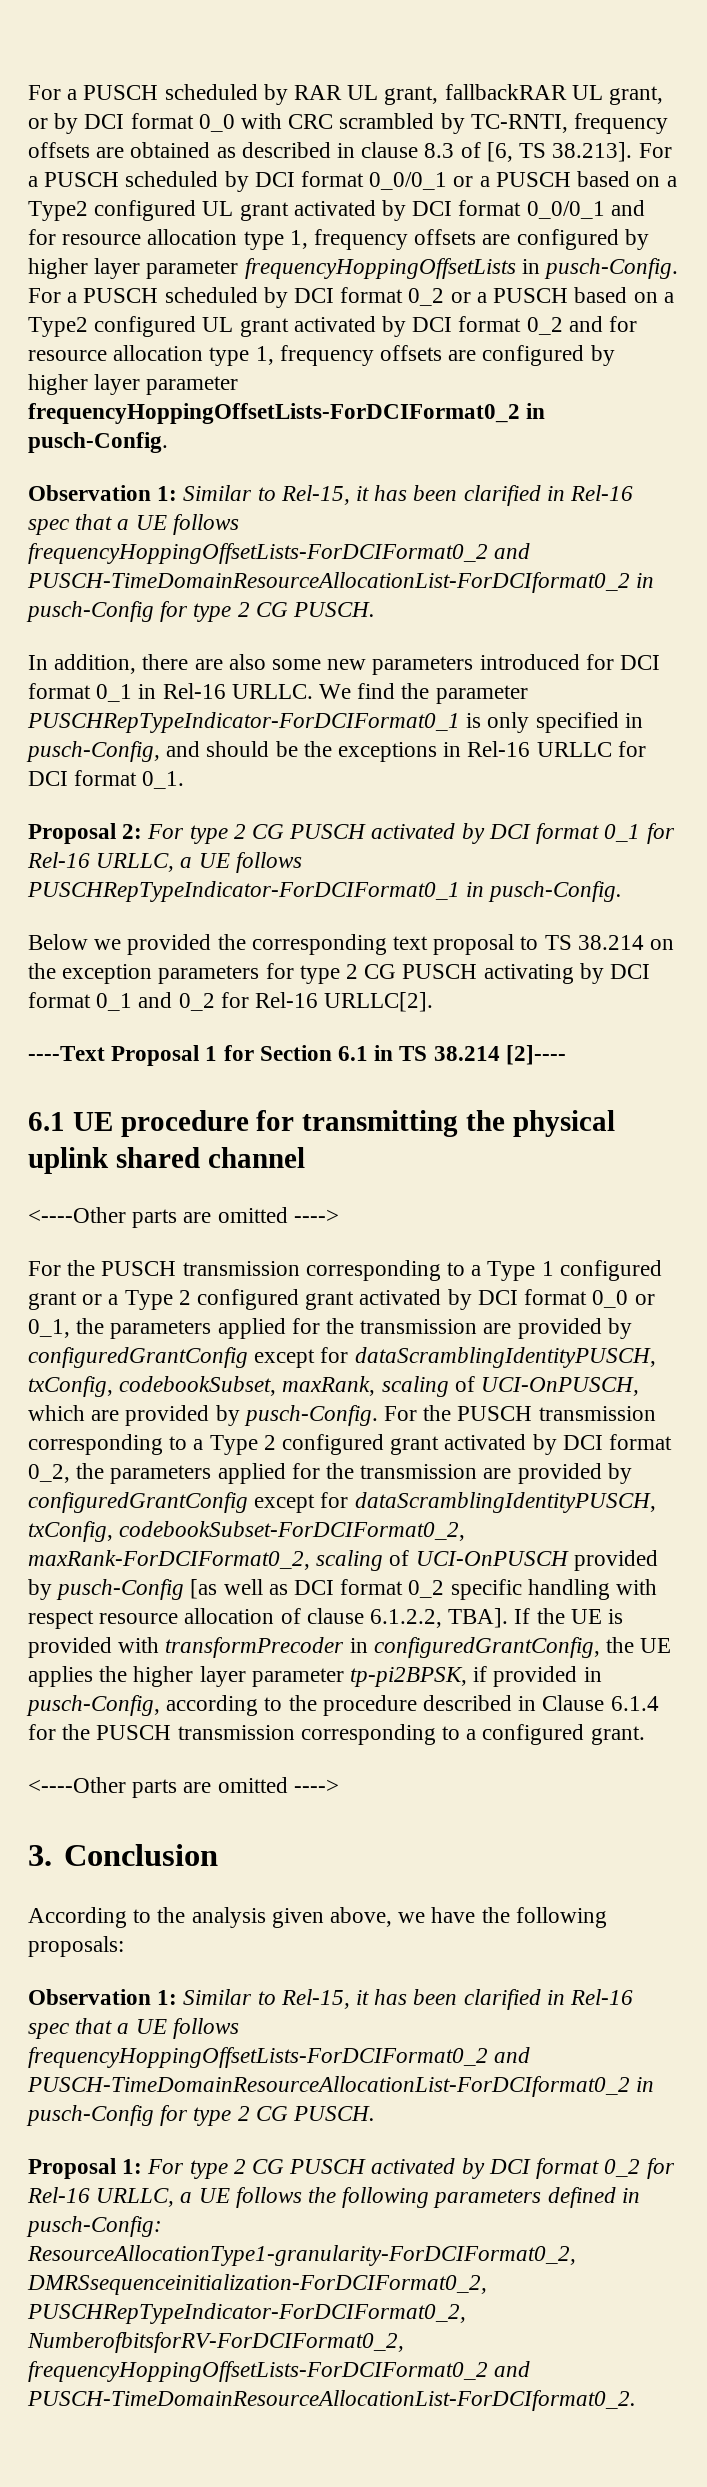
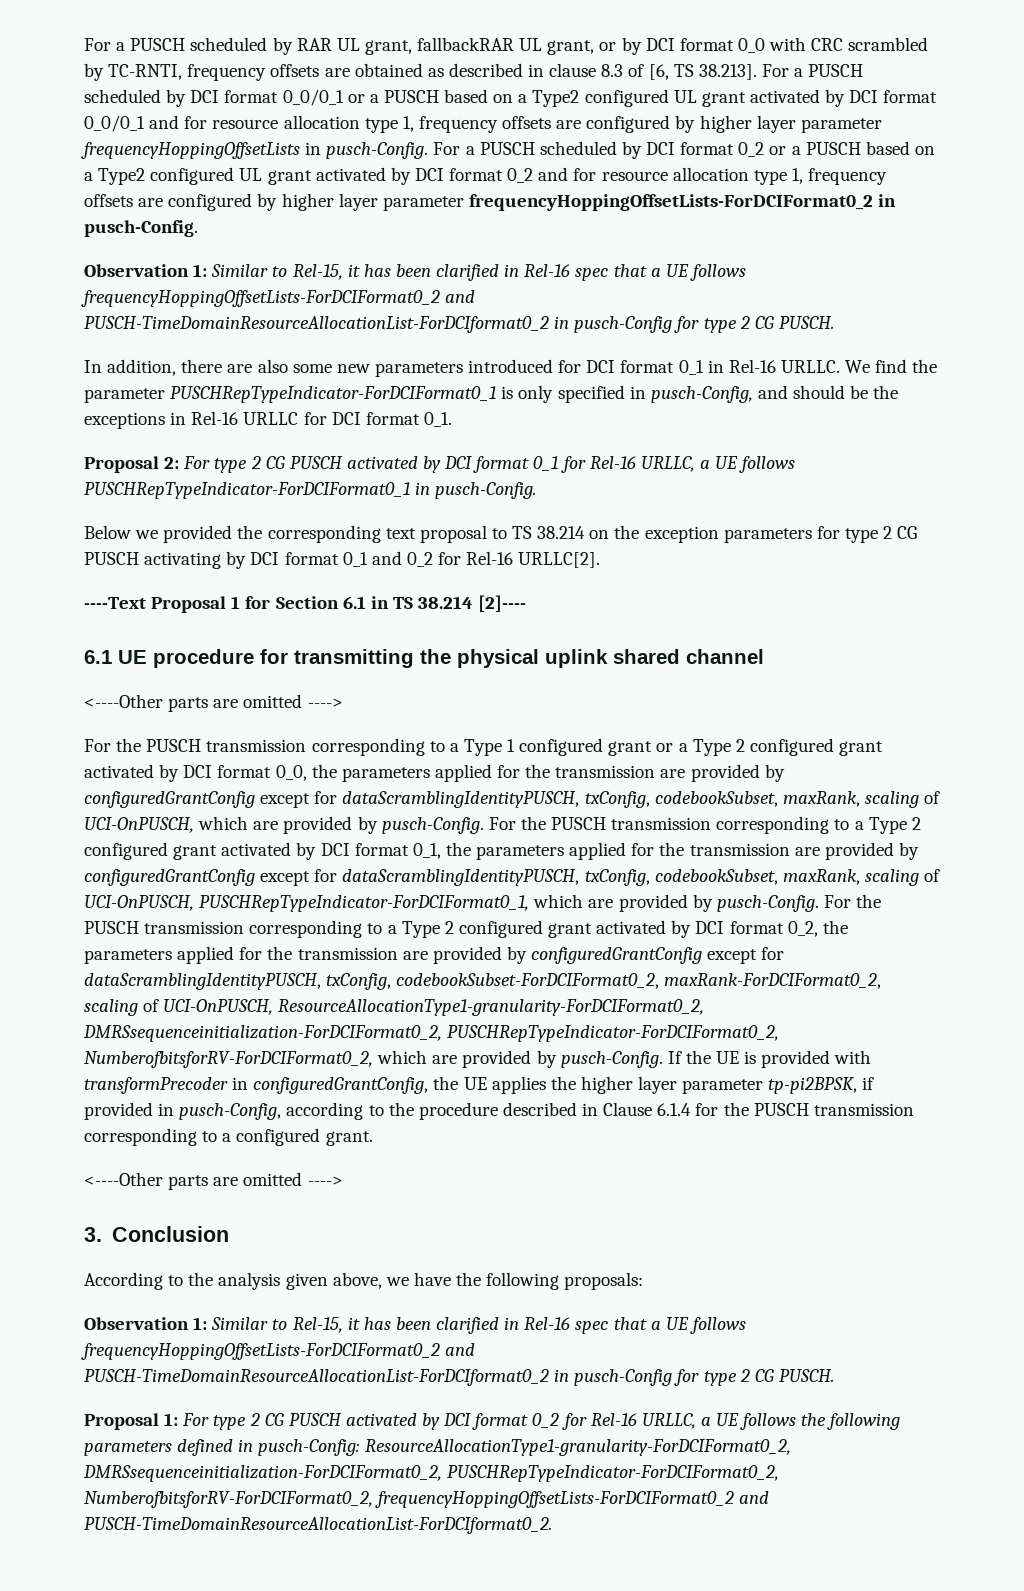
[592,1290,655,1308] [28,1319,70,1338] 0_0 or 0_1, -> [275,765,307,781] 0_0,
(673, 1442) none -> [412,842,919,860] [84,869,941,886] [84,894,882,912] [84,920,784,938] 0_1, the parameters applied for the transmission are provided by configuredGrantConfig except for dataScramblingIdentityPUSCH, txConfig, codebookSubset, maxRank, scaling of UCI-OnPUSCH, PUSCHRepTypeIndicator-ForDCIFormat0_1, which are provided by pusch-Config. For the PUSCH transmission corresponding to a Type 2 configured grant activated by DCI format
[415,1550,658,1571] [28,1579,658,1600] [28,1608,509,1629] UCI-OnPUSCH provided by pusch-Config [as well as DCI format 0_2 specific handling with respect resource allocation of clause 6.1.2.2, TBA]. -> [163,999,705,1016] [83,1025,780,1042] [84,1050,663,1068] UCI-OnPUSCH, ResourceAllocationType1-granularity-ForDCIFormat0_2, DMRSsequenceinitialization-ForDCIFormat0_2, PUSCHRepTypeIndicator-ForDCIFormat0_2, NumberofbitsforRV-ForDCIFormat0_2, which are provided by pusch-Config.

